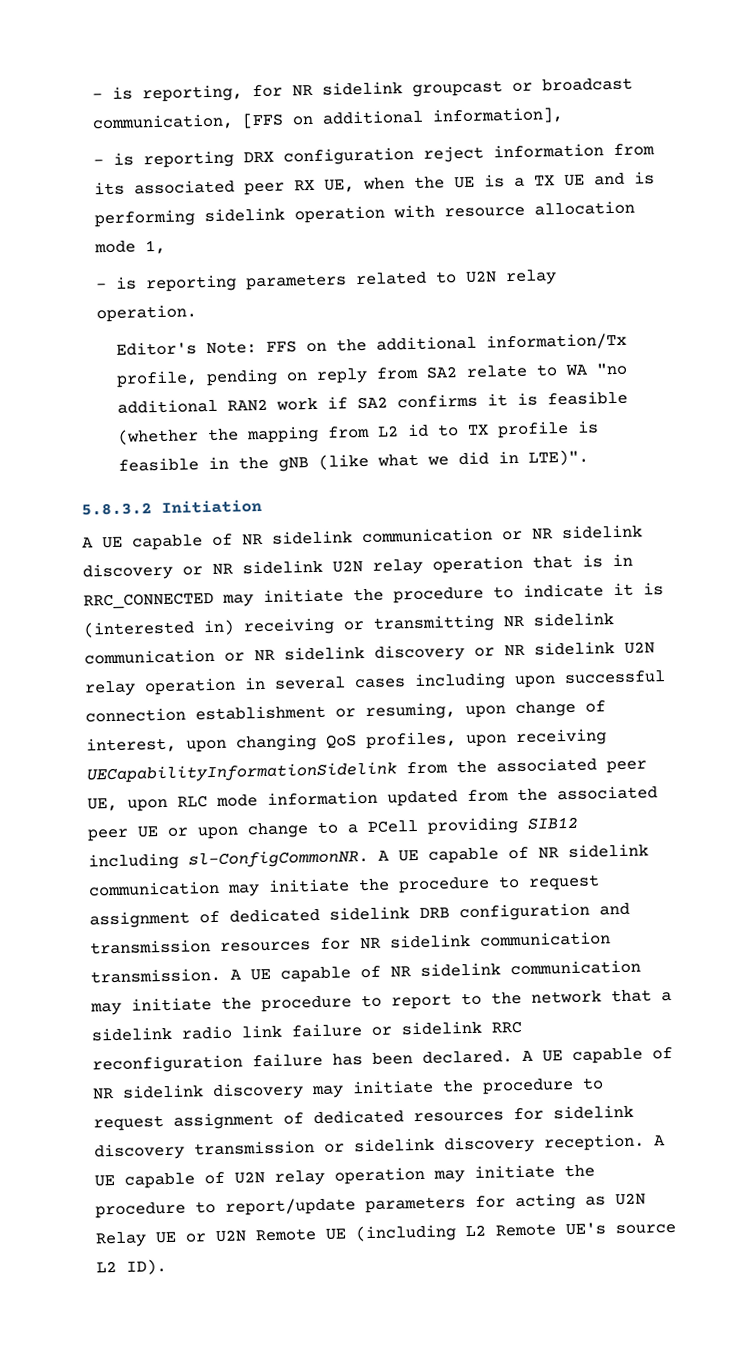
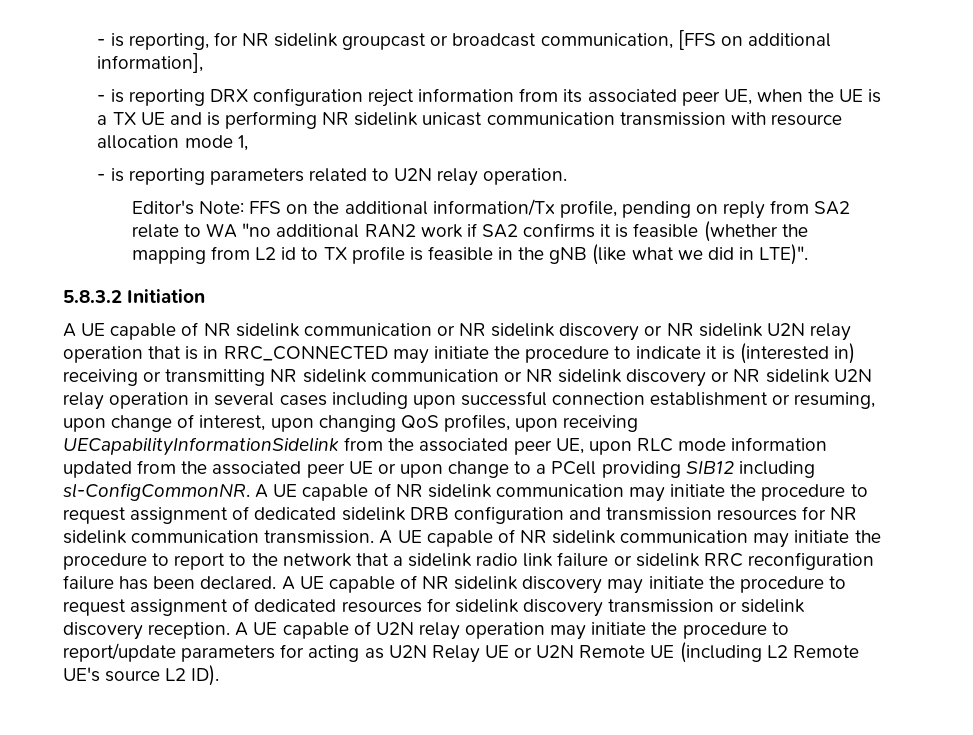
[294,179,316,191] RX -> (720, 98) none
[204,205,386,224] sidelink operation -> [322,112,726,126] NR sidelink unicast communication transmission

